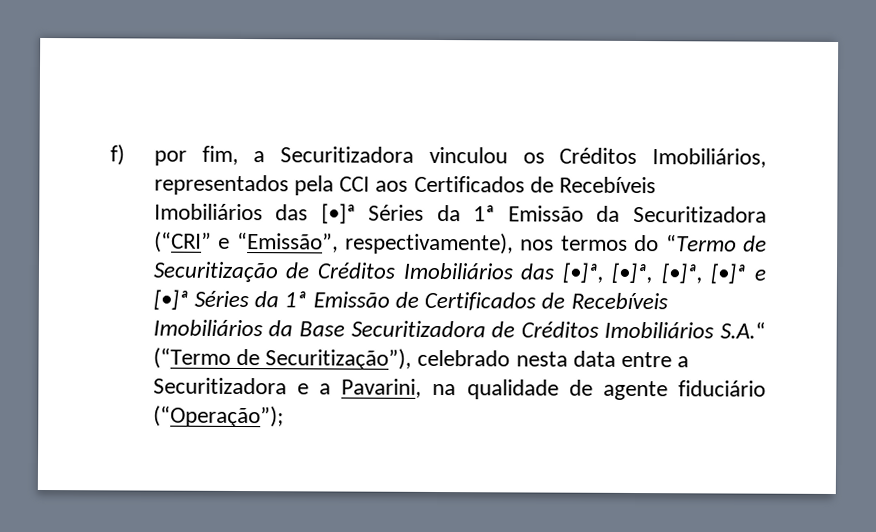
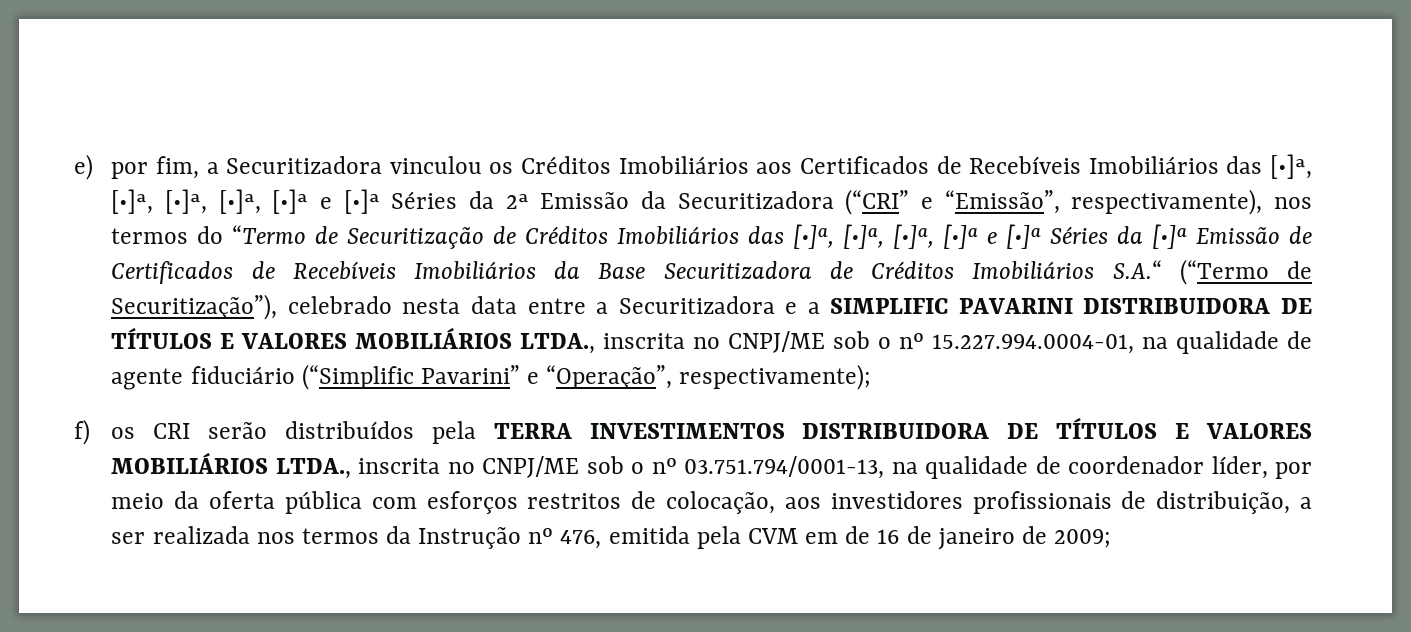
[110,144,125,166] f) -> [74,154,93,180] e)
[652,148,767,168] [153,174,371,196] Imobiliários, representados pela CCI -> [618,156,749,174] Imobiliários
[320,203,496,224] [•]ª Séries da 1ª -> [1270,154,1312,179] [111,189,529,214] [•]ª, [•]ª, [•]ª, [•]ª, [•]ª e [•]ª Séries da 2ª
[284,291,308,308] 1ª -> [1152,224,1188,249] [•]ª
[341,378,423,398] Pavarini, -> [830,298,1313,314] [111,327,1135,354] SIMPLIFIC PAVARINI DISTRIBUIDORA DE TÍTULOS E VALORES MOBILIÁRIOS LTDA., inscrita no CNPJ/ME sob o nº 15.227.994.0004-01,
[152,405,284,428] (“Operação”); -> [301,364,872,390] [74,417,1312,445] [111,452,1312,479] [111,491,1312,514] [111,526,1111,550] (“Simplific Pavarini” e “Operação”, respectivamente); // f) os CRI serão distribuídos pela TERRA INVESTIMENTOS DISTRIBUIDORA DE TÍTULOS E VALORES MOBILIÁRIOS LTDA., inscrita no CNPJ/ME sob o nº 03.751.794/0001-13, na qualidade de coordenador líder, por meio da oferta pública com esforços restritos de colocação, aos investidores profissionais de distribuição, a ser realizada nos termos da Instrução nº 476, emitida pela CVM em de 16 de janeiro de 2009;

